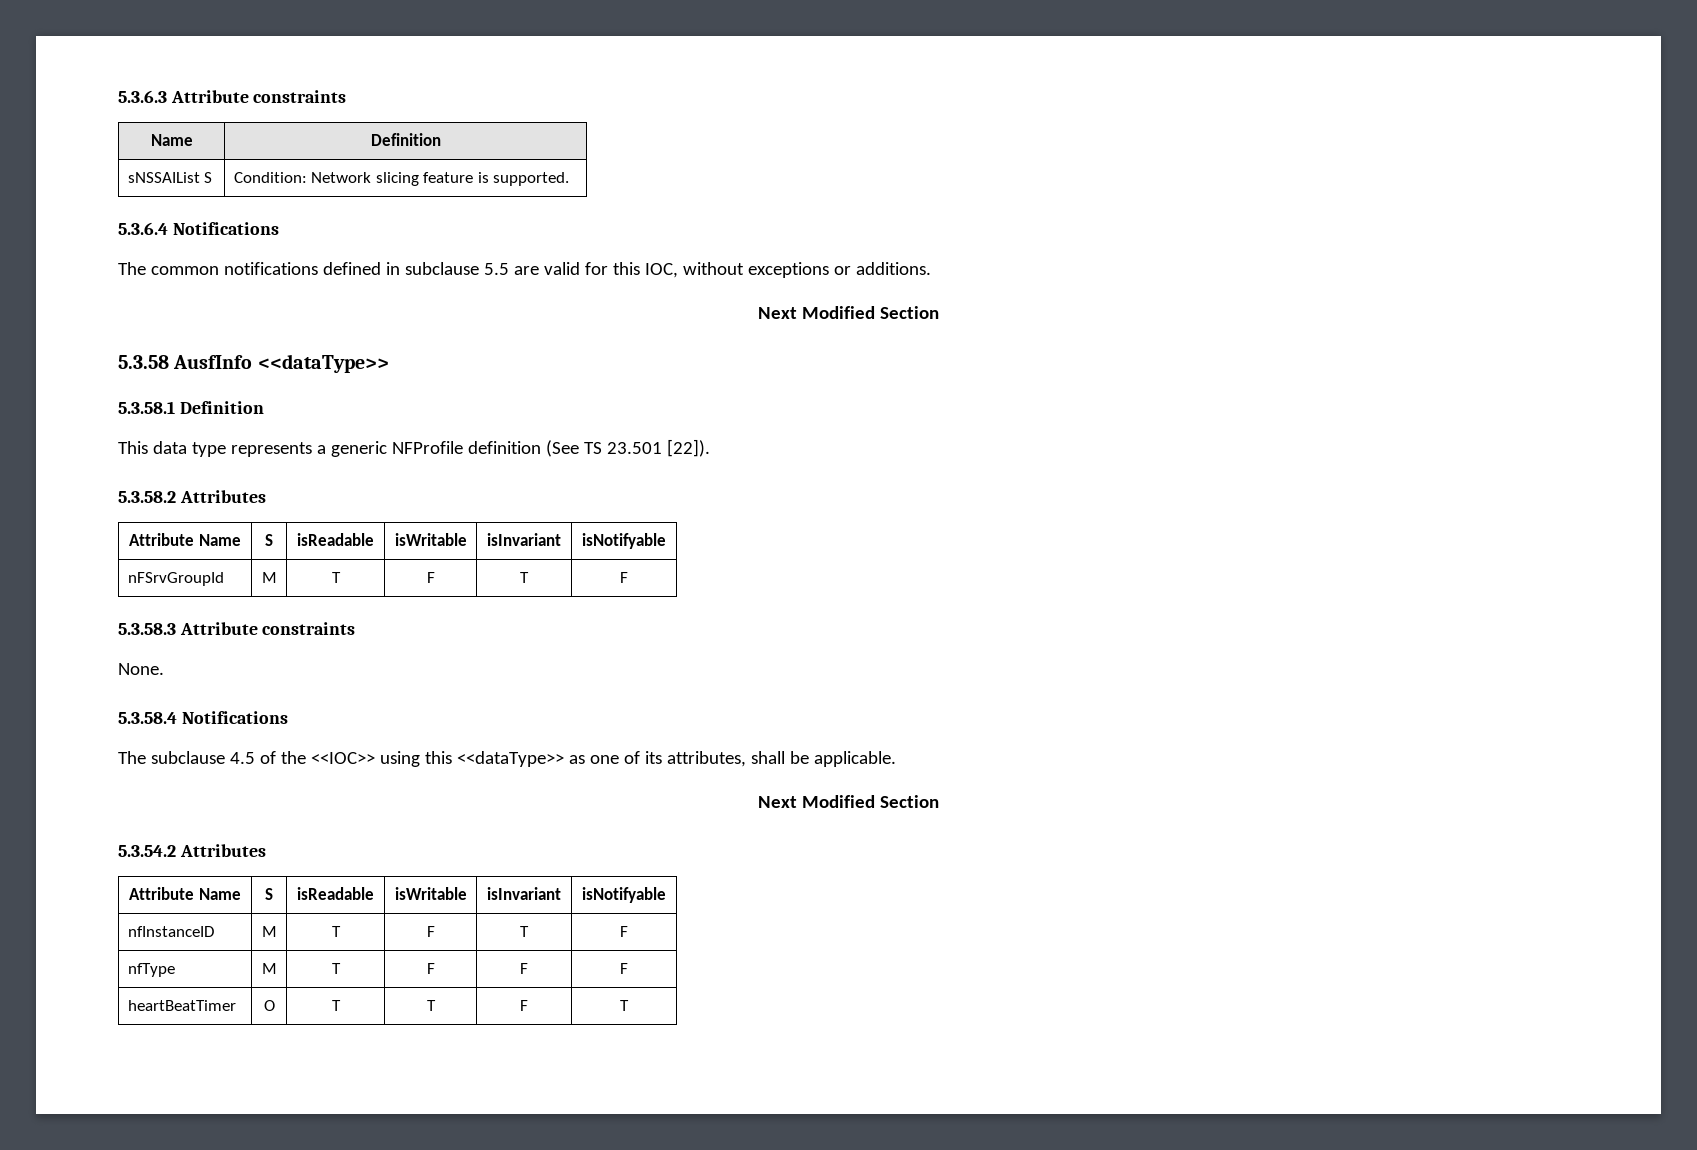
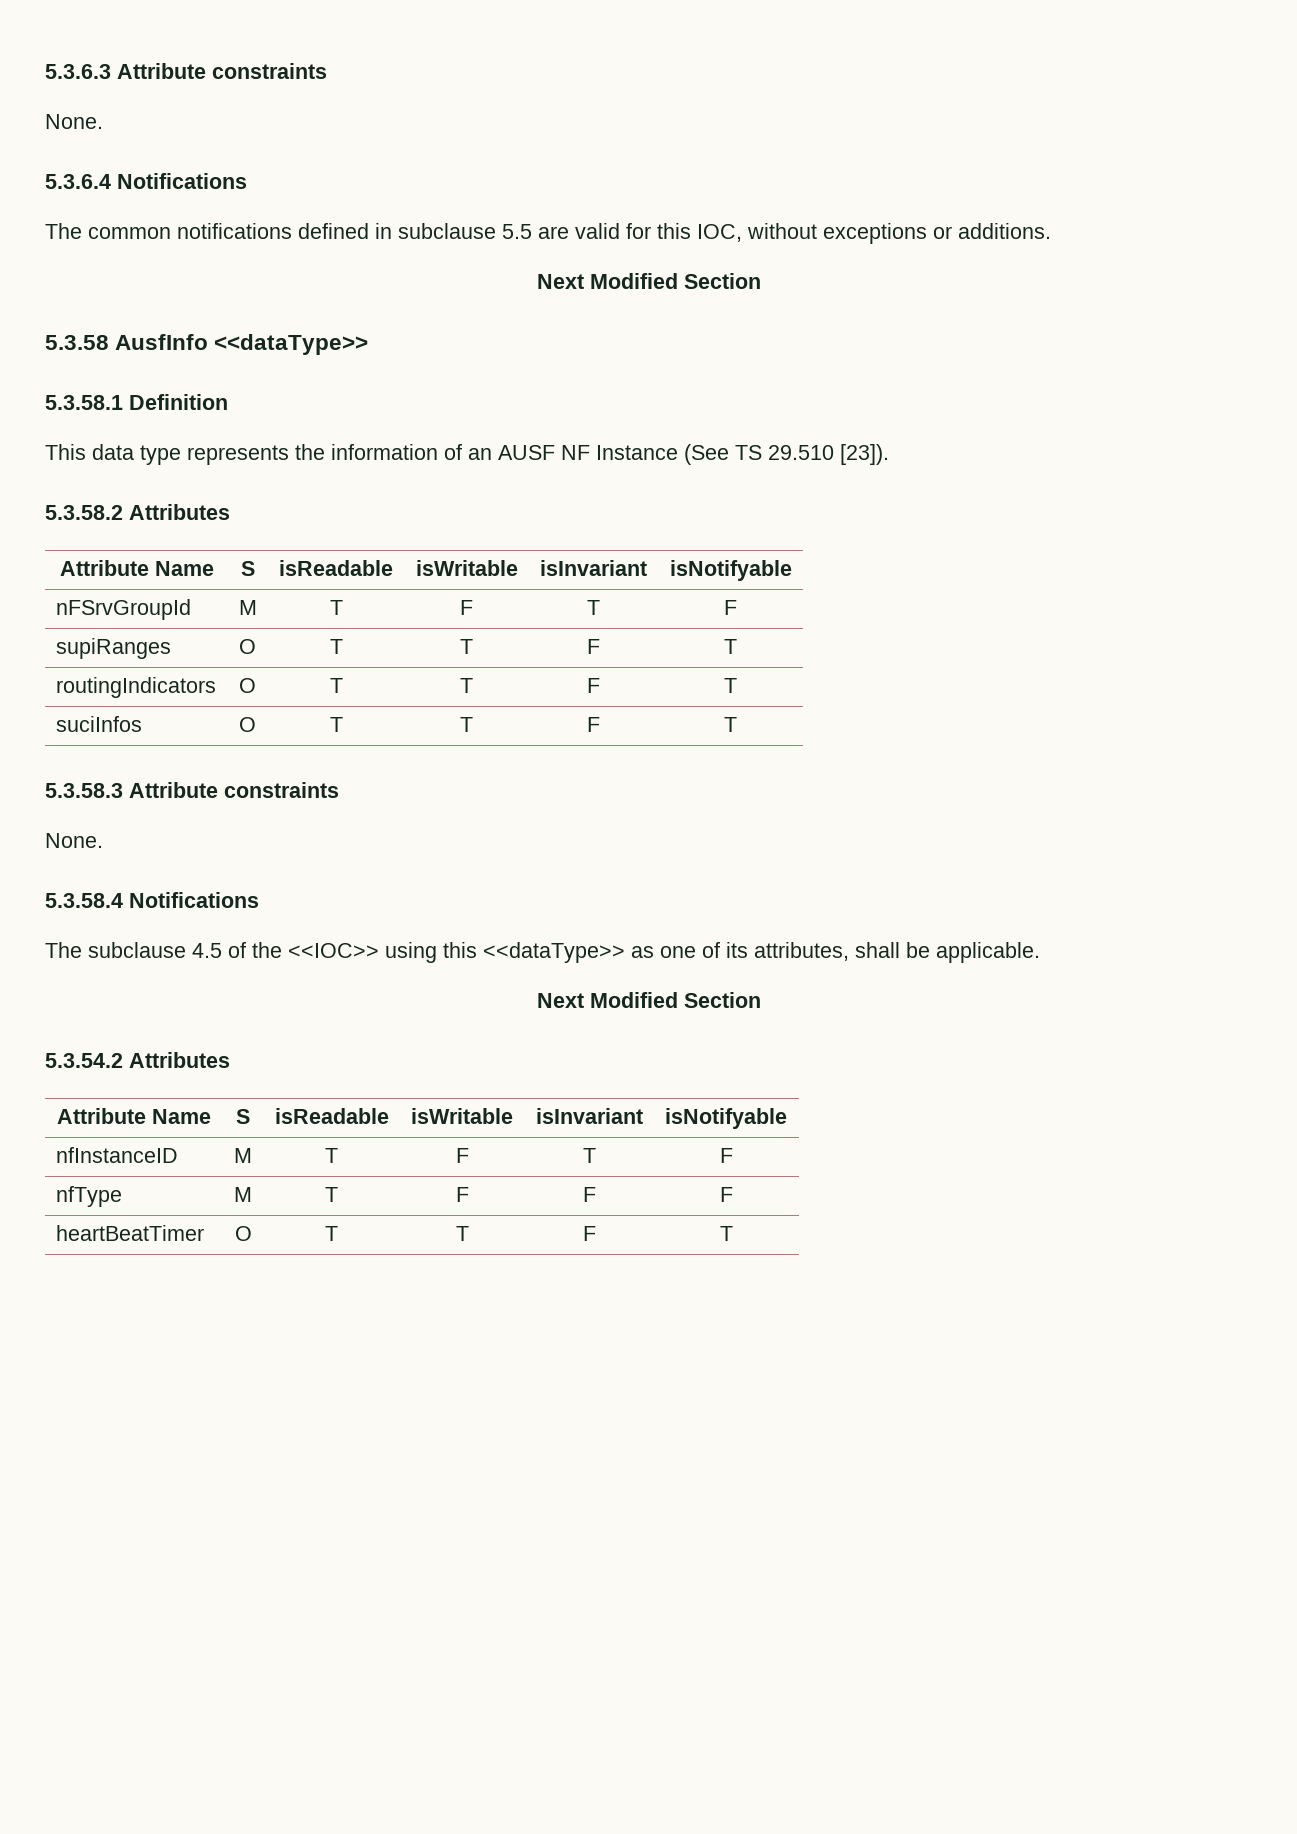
[150,134,193,146] [370,133,441,146] [127,172,213,183] [233,172,570,186] // Name | Definition // sNSSAIList S | Condition: Network slicing feature is supported. -> [45,114,103,129] // None.
[316,439,710,457] a generic NFProfile definition (See TS 23.501 [22]). -> [295,444,889,465] the information of an AUSF NF Instance (See TS 29.510 [23]).
(628, 577) none -> [55,638,171,659] [239,639,256,654] [329,639,343,654] [460,639,473,654] [587,639,600,654] [724,639,737,654] [55,677,216,698] [239,678,256,693] [329,678,343,693] [460,678,473,693] [587,678,600,693] [724,678,737,693] [55,716,142,732] [239,717,256,732] [329,717,343,732] [460,717,473,732] [587,717,600,732] [724,717,737,732] // supiRanges | O | T | T | F | T // routingIndicators | O | T | T | F | T // suciInfos | O | T | T | F | T

